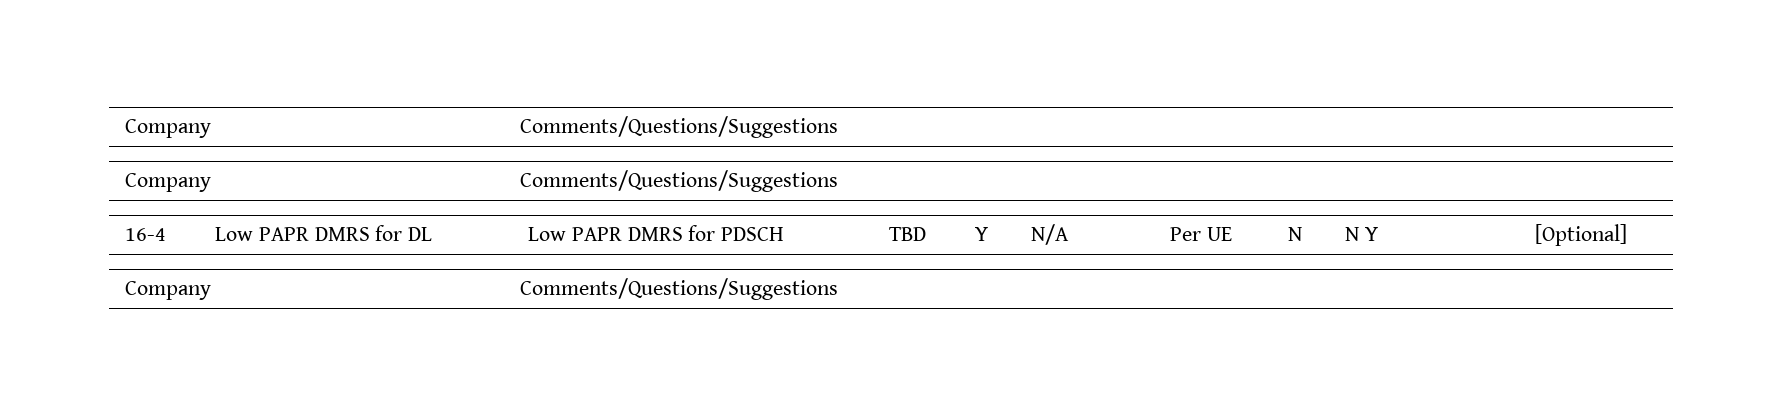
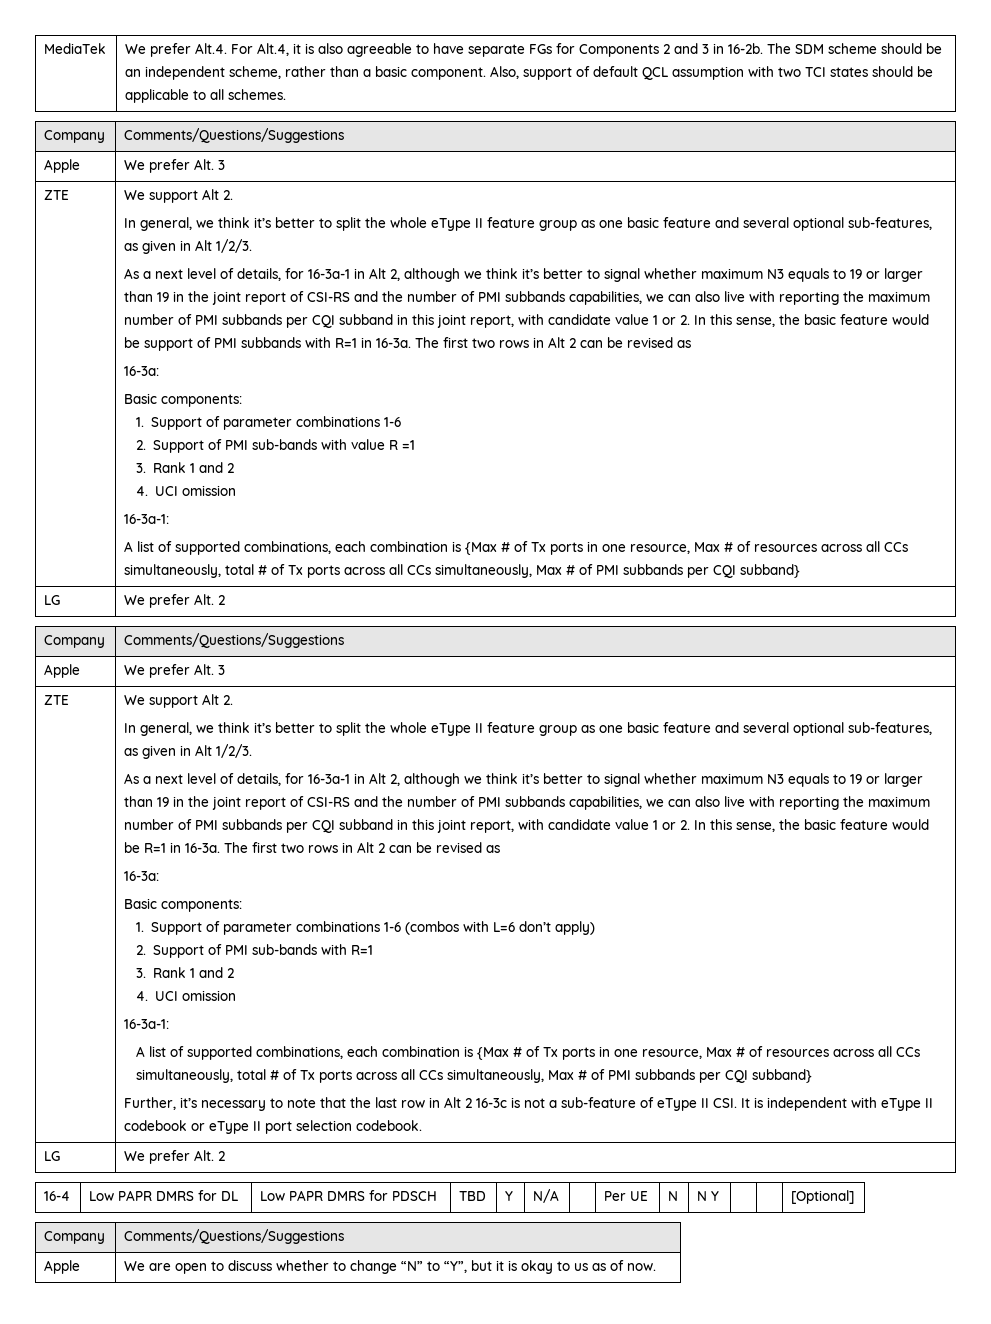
[125,119,212,138] [520,116,839,138] [125,173,212,192] [520,170,839,192] Company | Comments/Questions/Suggestions // Company | Comments/Questions/Suggestions -> [44,43,107,54] [125,43,943,57] [125,66,934,80] [125,89,287,103] [44,130,106,143] [124,128,345,143] [44,159,81,173] [124,159,226,173] [44,190,70,200] [124,189,234,203] [124,217,933,231] [124,239,253,254] [124,268,924,282] [124,291,931,305] [124,314,930,328] [124,337,692,351] [124,366,160,376] [124,393,243,407] [136,416,402,430] [136,439,416,453] [136,462,235,473] [136,485,237,496] [124,514,170,524] [124,541,909,555] [124,564,801,578] [44,595,61,605] [124,594,226,608] [44,635,106,648] [124,633,345,648] [44,664,81,678] [124,664,226,678] [44,695,70,705] [124,694,234,708] [124,722,933,736] [124,744,253,759] [124,773,924,787] [124,796,931,810] [124,819,930,833] [124,842,501,853] [124,871,160,881] [124,898,243,912] [136,921,596,935] [136,944,374,958] [136,967,235,978] [136,990,237,1001] [124,1019,170,1029] [136,1046,921,1060] [136,1069,813,1083] [124,1097,934,1111] [124,1120,423,1134] [44,1151,61,1161] [124,1150,226,1164] MediaTek | We prefer Alt.4. For Alt.4, it is also agreeable to have separate FGs for Components 2 and 3 in 16-2b. The SDM scheme should be an independent scheme, rather than a basic component. Also, support of default QCL assumption with two TCI states should be applicable to all schemes. // Company | Comments/Questions/Suggestions // Apple | We prefer Alt. 3 // ZTE | We support Alt 2. // In general, we think it’s better to split the whole eType II feature group as one basic feature and several optional sub-features, as given in Alt 1/2/3. // As a next level of details, for 16-3a-1 in Alt 2, although we think it’s better to signal whether maximum N3 equals to 19 or larger than 19 in the joint report of CSI-RS and the number of PMI subbands capabilities, we can also live with reporting the maximum number of PMI subbands per CQI subband in this joint report, with candidate value 1 or 2. In this sense, the basic feature would be support of PMI subbands with R=1 in 16-3a. The first two rows in Alt 2 can be revised as // 16-3a: // Basic components: // 1. Support of parameter combinations 1-6 // 2. Support of PMI sub-bands with value R =1 // 3. Rank 1 and 2 // 4. UCI omission // 16-3a-1: // A list of supported combinations, each combination is {Max # of Tx ports in one resource, Max # of resources across all CCs simultaneously, total # of Tx ports across all CCs simultaneously, Max # of PMI subbands per CQI subband} // LG | We prefer Alt. 2 // Company | Comments/Questions/Suggestions // Apple | We prefer Alt. 3 // ZTE | We support Alt 2. // In general, we think it’s better to split the whole eType II feature group as one basic feature and several optional sub-features, as given in Alt 1/2/3. // As a next level of details, for 16-3a-1 in Alt 2, although we think it’s better to signal whether maximum N3 equals to 19 or larger than 19 in the joint report of CSI-RS and the number of PMI subbands capabilities, we can also live with reporting the maximum number of PMI subbands per CQI subband in this joint report, with candidate value 1 or 2. In this sense, the basic feature would be R=1 in 16-3a. The first two rows in Alt 2 can be revised as // 16-3a: // Basic components: // 1. Support of parameter combinations 1-6 (combos with L=6 don’t apply) // 2. Support of PMI sub-bands with R=1 // 3. Rank 1 and 2 // 4. UCI omission // 16-3a-1: // A list of supported combinations, each combination is {Max # of Tx ports in one resource, Max # of resources across all CCs simultaneously, total # of Tx ports across all CCs simultaneously, Max # of PMI subbands per CQI subband} // Further, it’s necessary to note that the last row in Alt 2 16-3c is not a sub-feature of eType II CSI. It is independent with eType II codebook or eType II port selection codebook. // LG | We prefer Alt. 2
(839, 289) none -> [44,1260,81,1274] [124,1260,657,1274] // Apple | We are open to discuss whether to change “N” to “Y”, but it is okay to us as of now.

